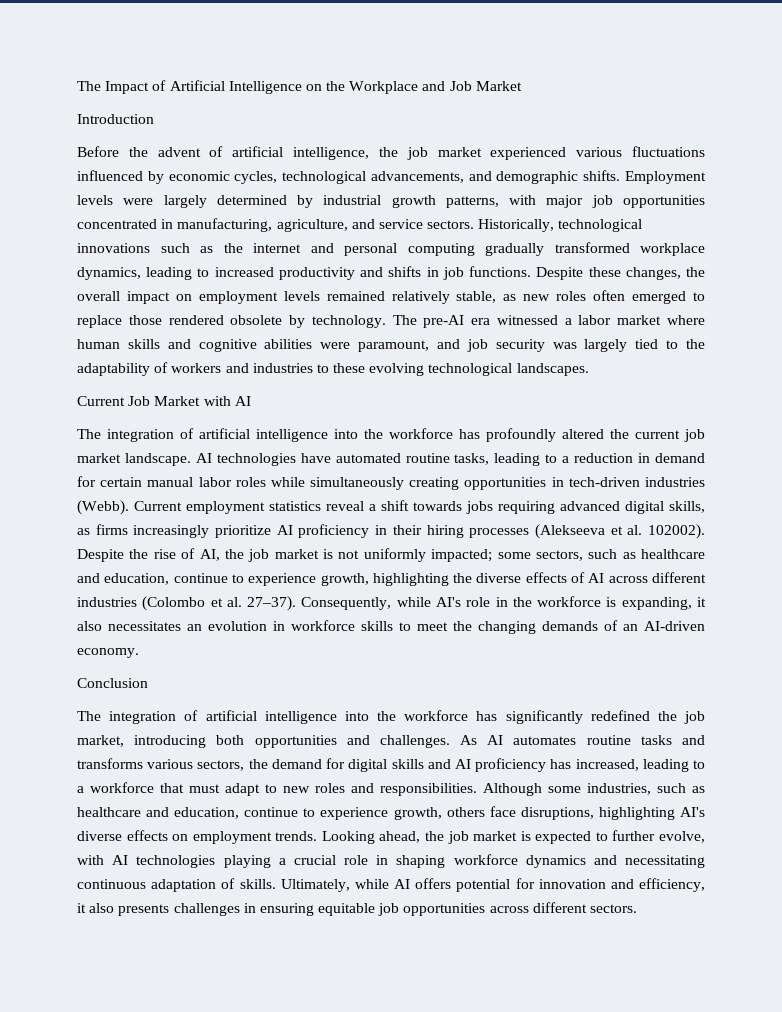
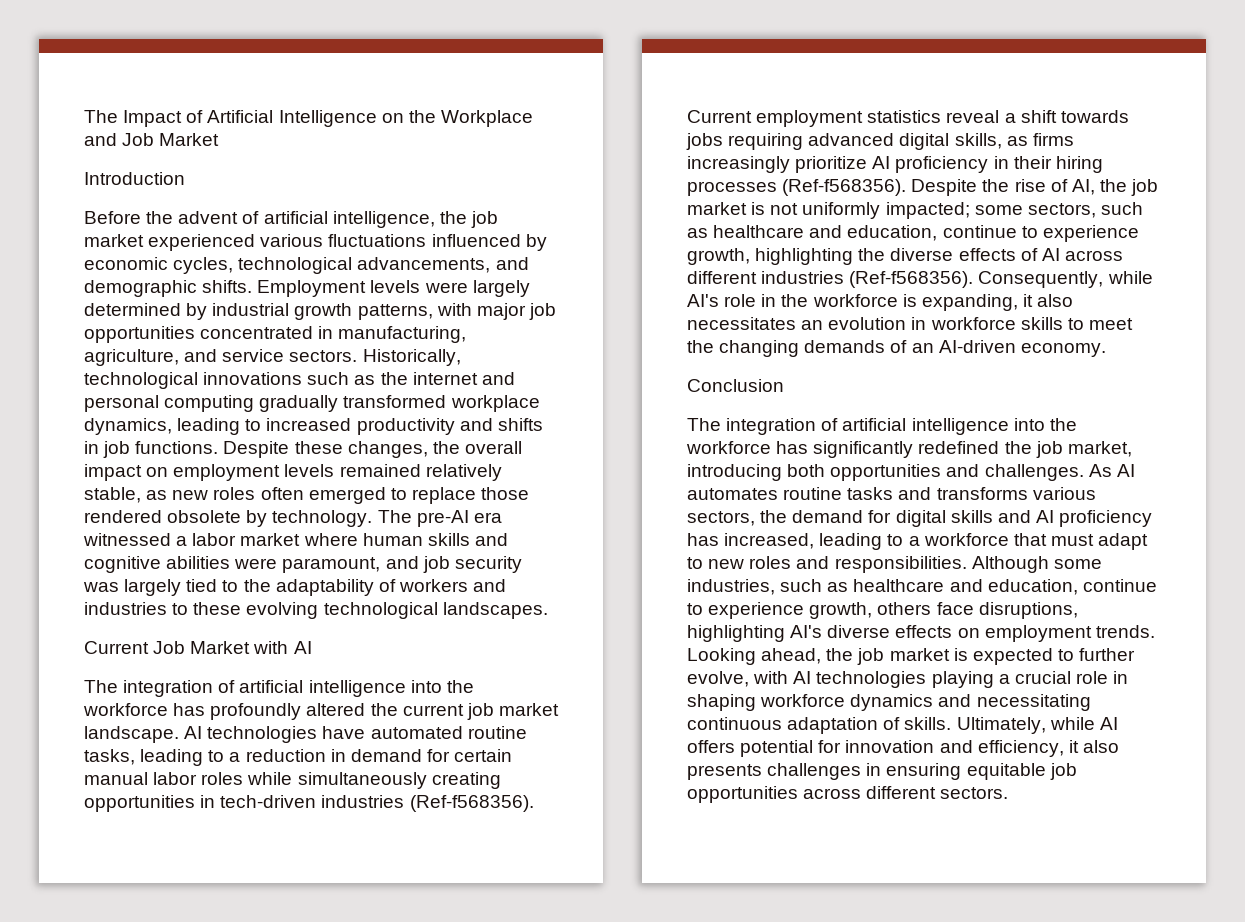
[77,500,129,515] (Webb). -> [409,795,534,812] (Ref-f568356).
[534,524,706,539] (Alekseeva et al. 102002). -> [782,179,907,196] (Ref-f568356).
[142,596,297,611] (Colombo et al. 27–37). -> [849,271,974,288] (Ref-f568356).

